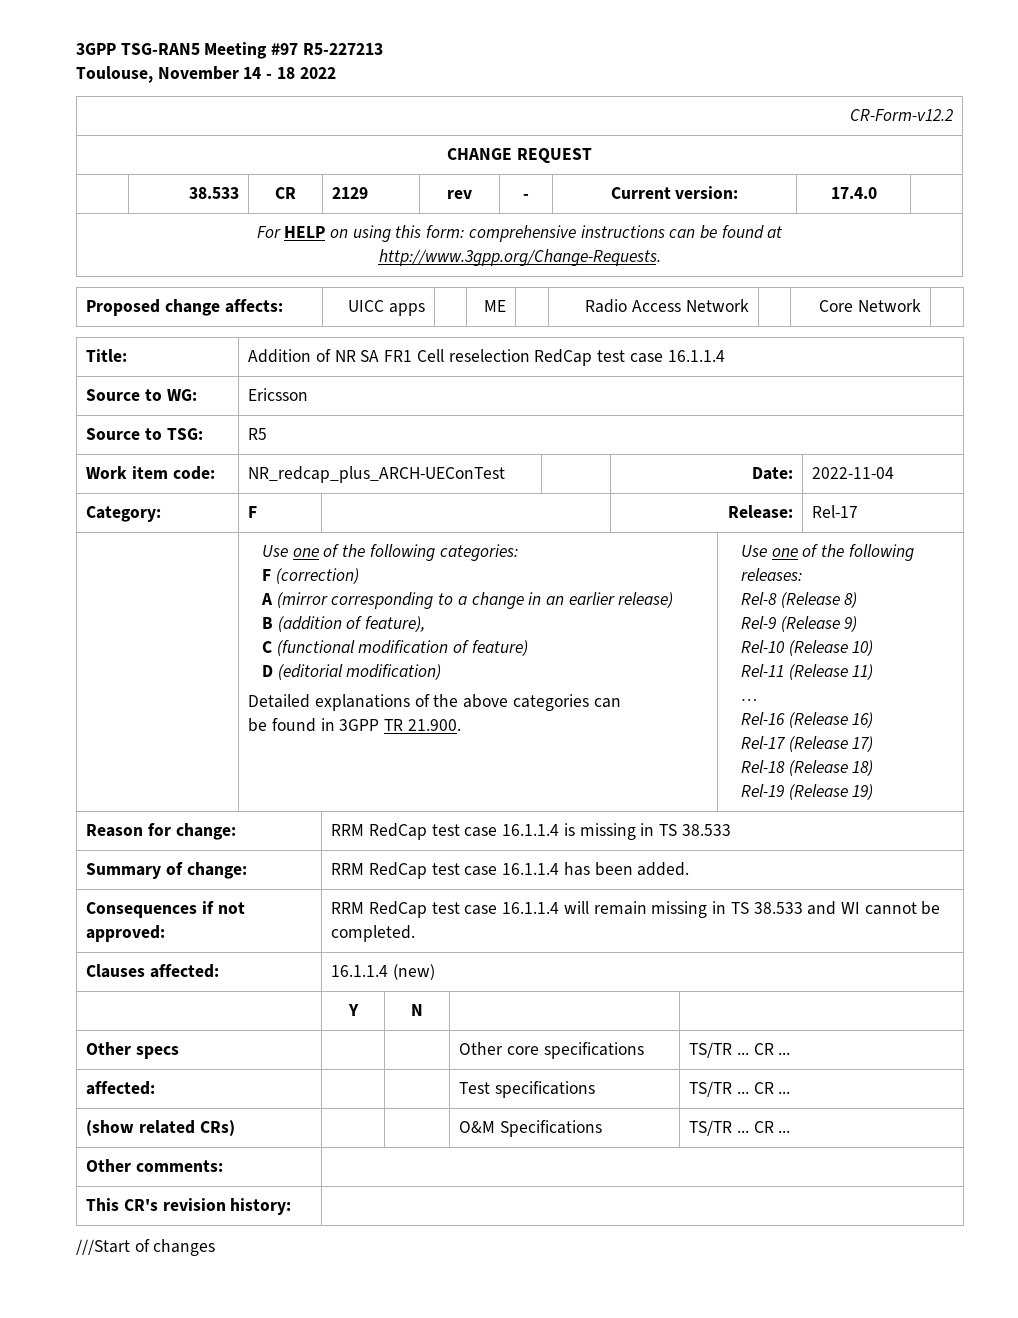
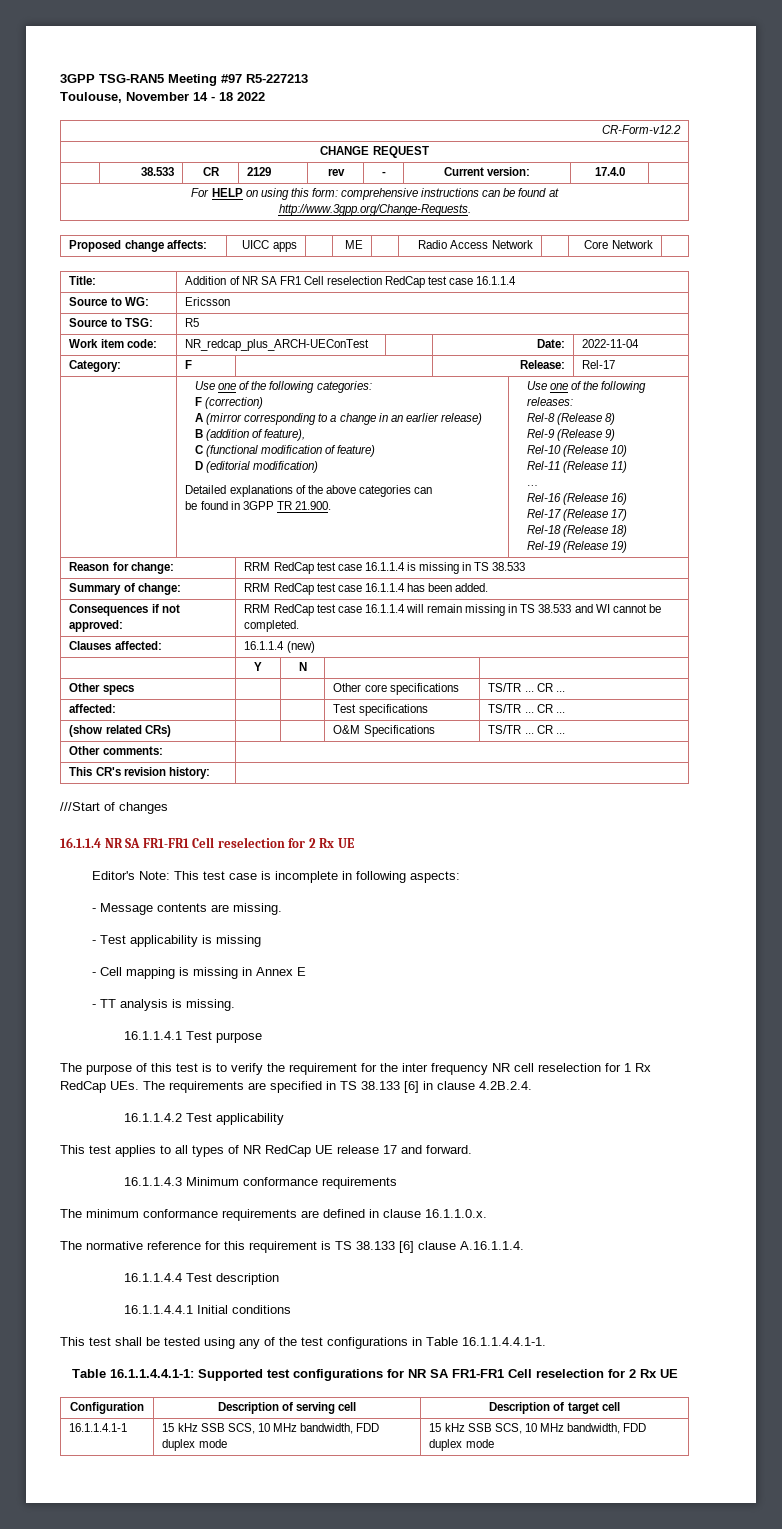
(216, 1247) none -> [60,837,354,848] [92,871,461,883] [92,903,283,915] [92,935,262,947] [92,967,307,979] [92,999,236,1011] [124,1031,263,1043] [60,1063,651,1075] [60,1081,532,1093] [124,1113,285,1125] [60,1145,472,1157] [124,1177,398,1189] [60,1209,487,1221] [60,1241,524,1253] [124,1273,280,1285] [124,1305,292,1314] [60,1337,546,1349] [71,1369,678,1381] [70,1402,144,1414] [217,1402,357,1414] [489,1402,620,1414] [69,1423,128,1432] [162,1423,380,1434] [162,1439,227,1451] [429,1423,647,1434] [429,1439,494,1451] // 16.1.1.4 NR SA FR1-FR1 Cell reselection for 2 Rx UE // Editor's Note: This test case is incomplete in following aspects: // - Message contents are missing. // - Test applicability is missing // - Cell mapping is missing in Annex E // - TT analysis is missing. // 16.1.1.4.1 Test purpose // The purpose of this test is to verify the requirement for the inter frequency NR cell reselection for 1 Rx RedCap UEs. The requirements are specified in TS 38.133 [6] in clause 4.2B.2.4. // 16.1.1.4.2 Test applicability // This test applies to all types of NR RedCap UE release 17 and forward. // 16.1.1.4.3 Minimum conformance requirements // The minimum conformance requirements are defined in clause 16.1.1.0.x. // The normative reference for this requirement is TS 38.133 [6] clause A.16.1.1.4. // 16.1.1.4.4 Test description // 16.1.1.4.4.1 Initial conditions // This test shall be tested using any of the test configurations in Table 16.1.1.4.4.1-1. // Table 16.1.1.4.4.1-1: Supported test configurations for NR SA FR1-FR1 Cell reselection for 2 Rx UE // Configuration | Description of serving cell | Description of target cell // 16.1.1.4.1-1 | 15 kHz SSB SCS, 10 MHz bandwidth, FDD duplex mode | 15 kHz SSB SCS, 10 MHz bandwidth, FDD duplex mode

